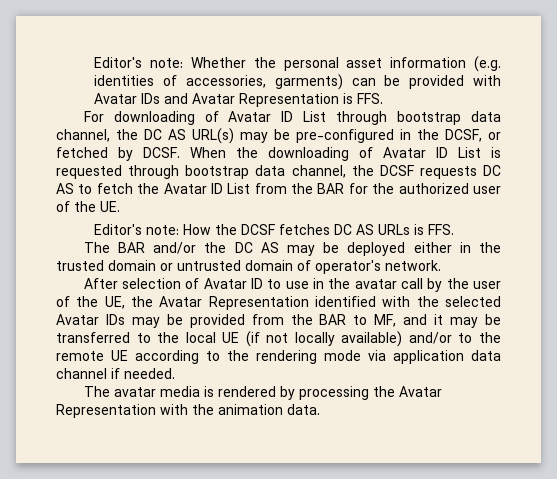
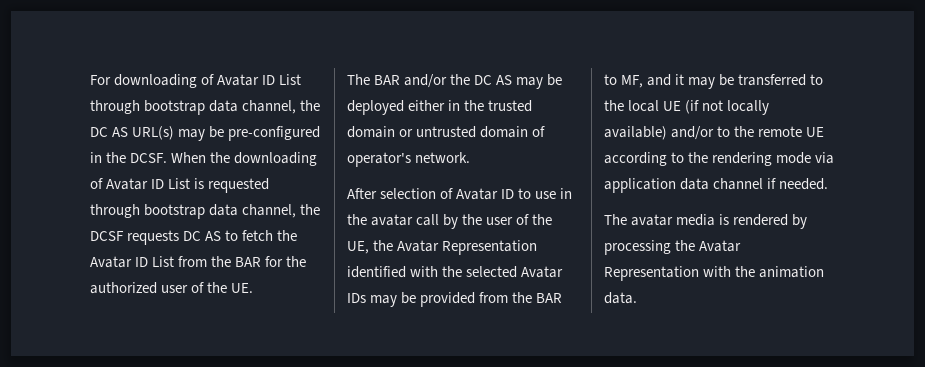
[94,56,501,72] [94,74,502,90] [94,93,384,107] Editor's note: Whether the personal asset information (e.g. identities of accessories, garments) can be provided with Avatar IDs and Avatar Representation is FFS. // -> (90, 80) none
[445,129,501,142] [56,147,133,161] DCSF, or fetched by -> (127, 157) none
[94,224,455,235] // Editor's note: How the DCSF fetches DC AS URLs is FFS. -> (254, 288) none

